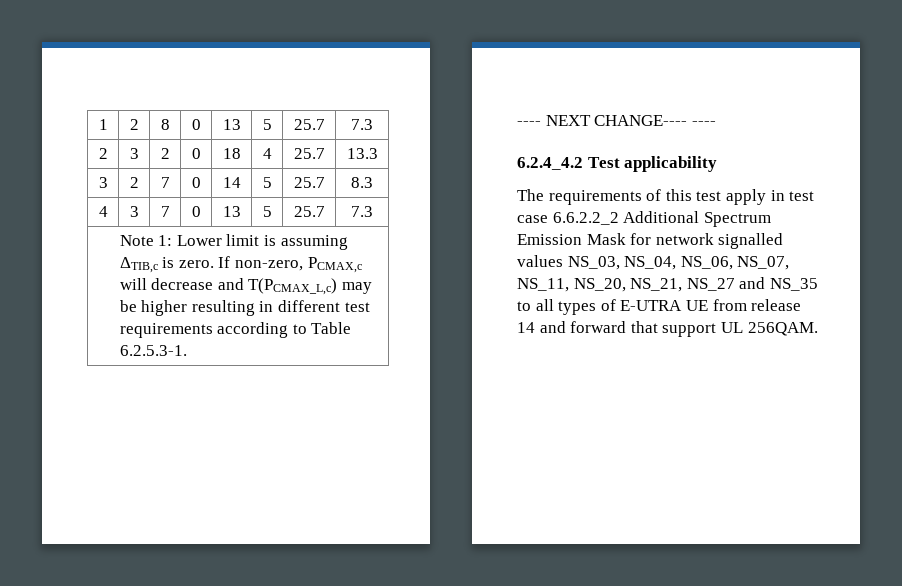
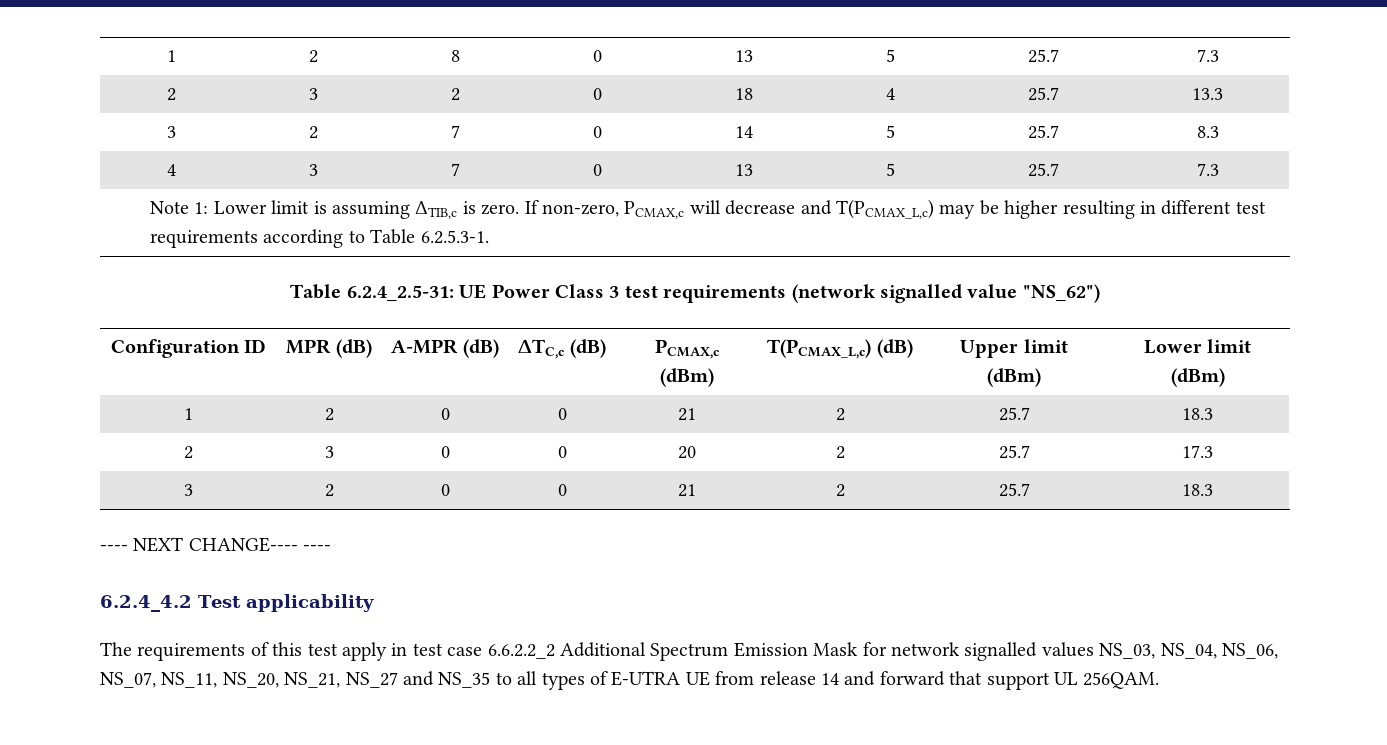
(187, 350) none -> [290,284,1100,303] [110,339,267,358] [286,339,372,358] [391,339,499,358] [518,339,606,359] [654,339,719,359] [659,368,714,387] [767,339,913,359] [960,339,1068,358] [987,368,1041,387] [1143,339,1252,354] [1170,368,1225,387] [184,408,193,420] [324,408,334,421] [440,408,450,420] [557,408,567,420] [677,408,696,421] [835,408,845,421] [998,407,1030,421] [1182,408,1213,420] [184,446,193,459] [324,446,334,458] [440,446,450,458] [557,446,567,458] [677,446,696,459] [835,446,845,459] [998,445,1030,459] [1182,445,1213,458] [184,484,193,496] [324,484,334,497] [440,484,450,496] [557,484,567,496] [677,484,696,497] [835,484,845,497] [998,483,1030,497] [1182,484,1213,496] // Table 6.2.4_2.5-31: UE Power Class 3 test requirements (network signalled value "NS_62") // Configuration ID | MPR (dB) | A-MPR (dB) | ΔTC,c (dB) | PCMAX,c (dBm) | T(PCMAX_L,c) (dB) | Upper limit (dBm) | Lower limit (dBm) // 1 | 2 | 0 | 0 | 21 | 2 | 25.7 | 18.3 // 2 | 3 | 0 | 0 | 20 | 2 | 25.7 | 17.3 // 3 | 2 | 0 | 0 | 21 | 2 | 25.7 | 18.3

